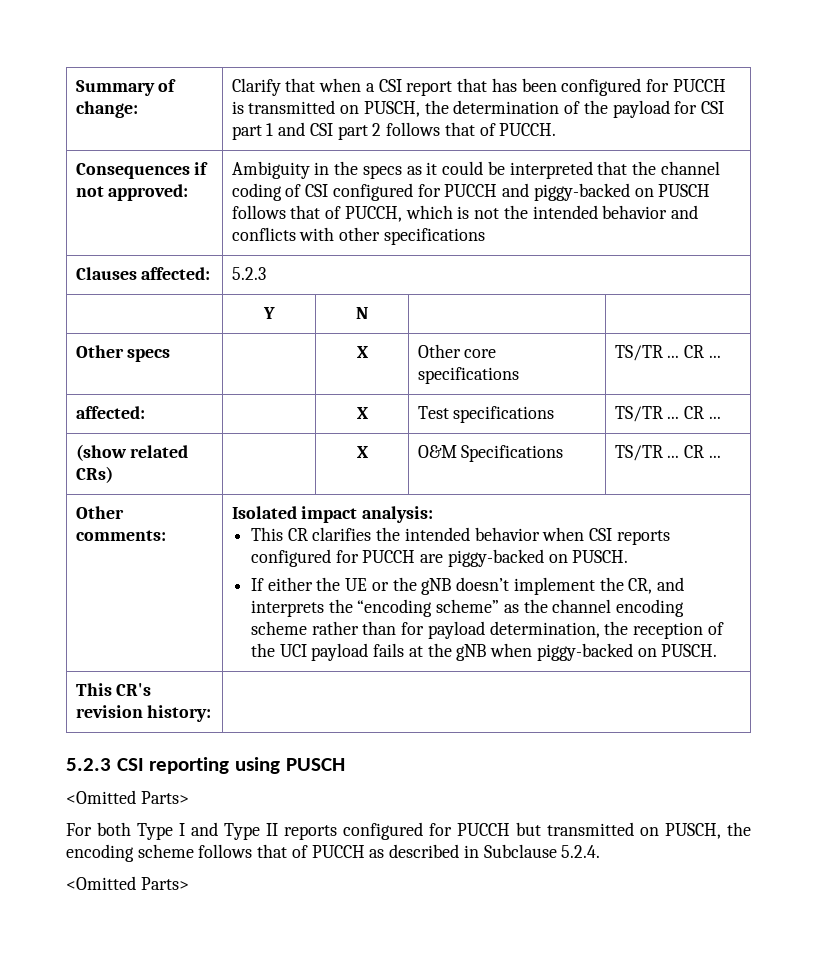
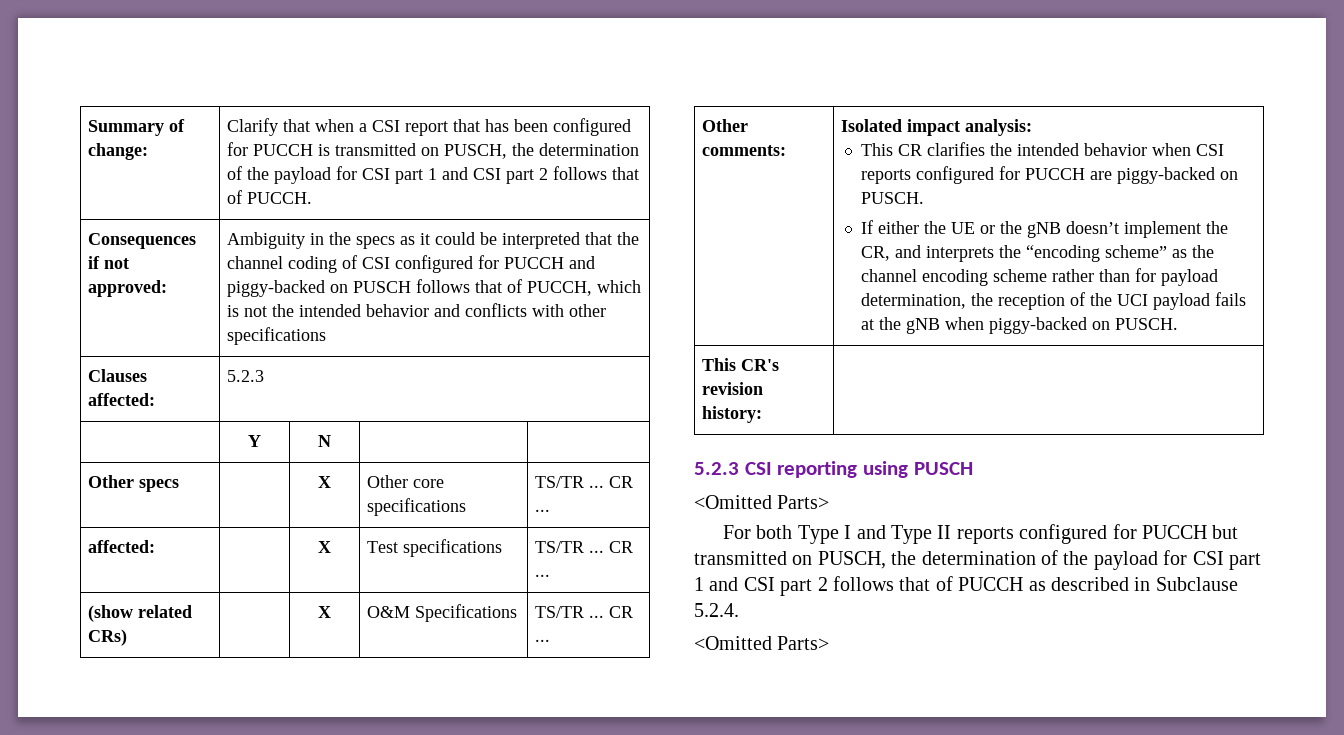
[66,844,194,862] encoding scheme -> [921,550,1261,570] [694,577,828,596] determination of the payload for CSI part 1 and CSI part 2

